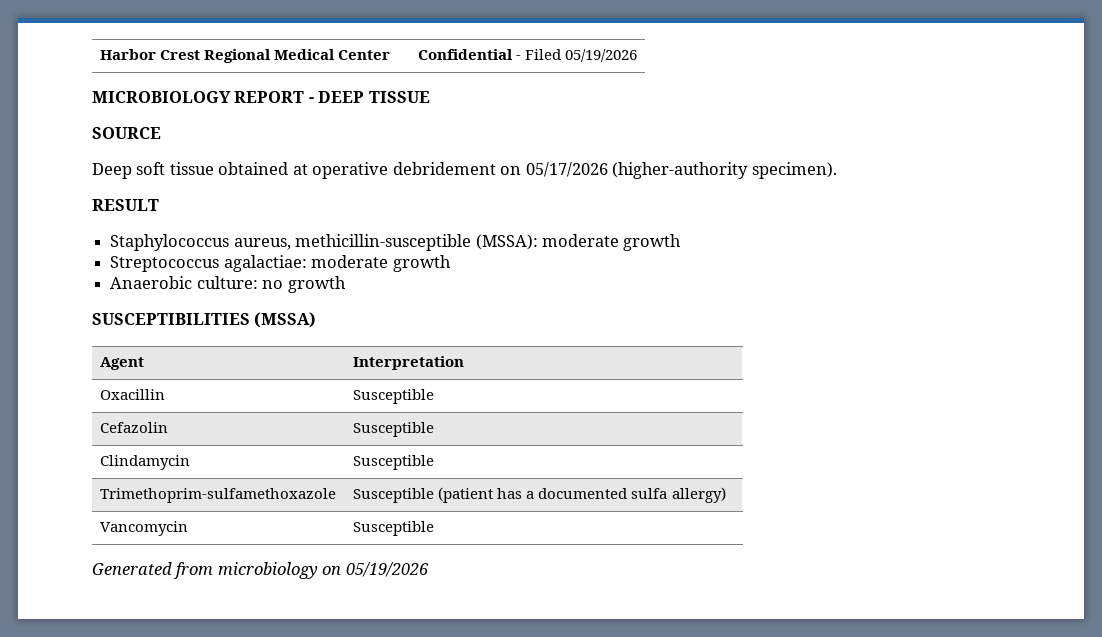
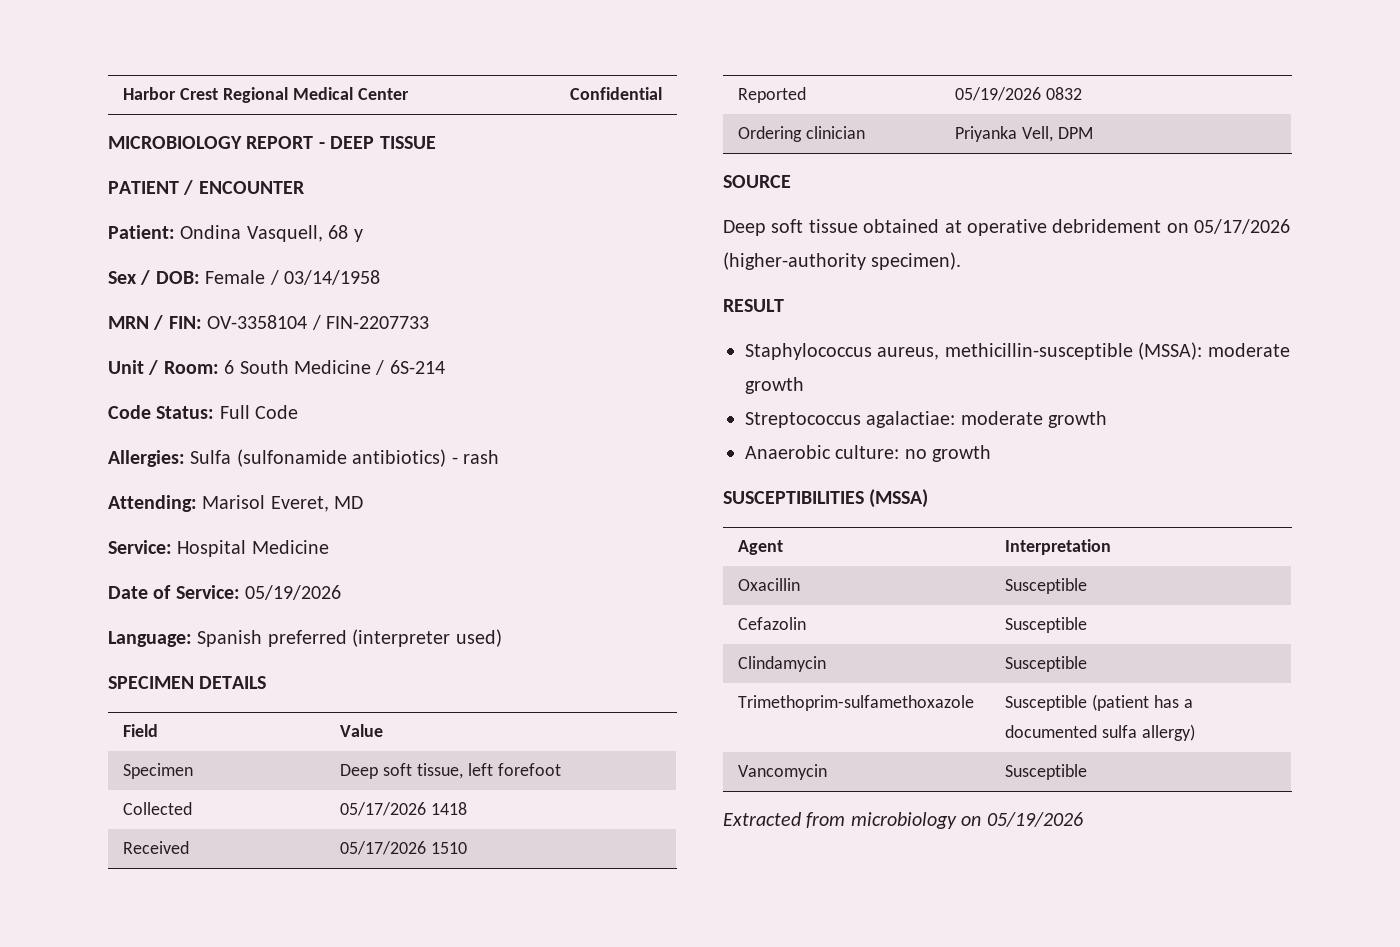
[515,49,637,62] - Filed 05/19/2026 -> (662, 93) none
(430, 97) none -> [108,180,305,195] [108,225,363,242] [108,270,380,285] [108,315,429,330] [108,360,445,375] [108,405,299,419] [108,449,499,467] [108,495,364,512] [108,540,329,557] [108,585,342,600] [108,629,502,647] [108,676,267,689] [123,724,159,737] [340,724,384,737] [123,763,194,779] [340,763,561,779] [123,802,193,815] [340,802,468,816] [123,841,190,854] [340,841,468,855] [738,87,807,103] [955,87,1083,101] [738,126,866,142] [955,126,1093,142] // PATIENT / ENCOUNTER // Patient: Ondina Vasquell, 68 y // Sex / DOB: Female / 03/14/1958 // MRN / FIN: OV-3358104 / FIN-2207733 // Unit / Room: 6 South Medicine / 6S-214 // Code Status: Full Code // Allergies: Sulfa (sulfonamide antibiotics) - rash // Attending: Marisol Everet, MD // Service: Hospital Medicine // Date of Service: 05/19/2026 // Language: Spanish preferred (interpreter used) // SPECIMEN DETAILS // Field | Value // Specimen | Deep soft tissue, left forefoot // Collected | 05/17/2026 1418 // Received | 05/17/2026 1510 // Reported | 05/19/2026 0832 // Ordering clinician | Priyanka Vell, DPM
[92,562,172,575] Generated -> [723,812,801,826] Extracted

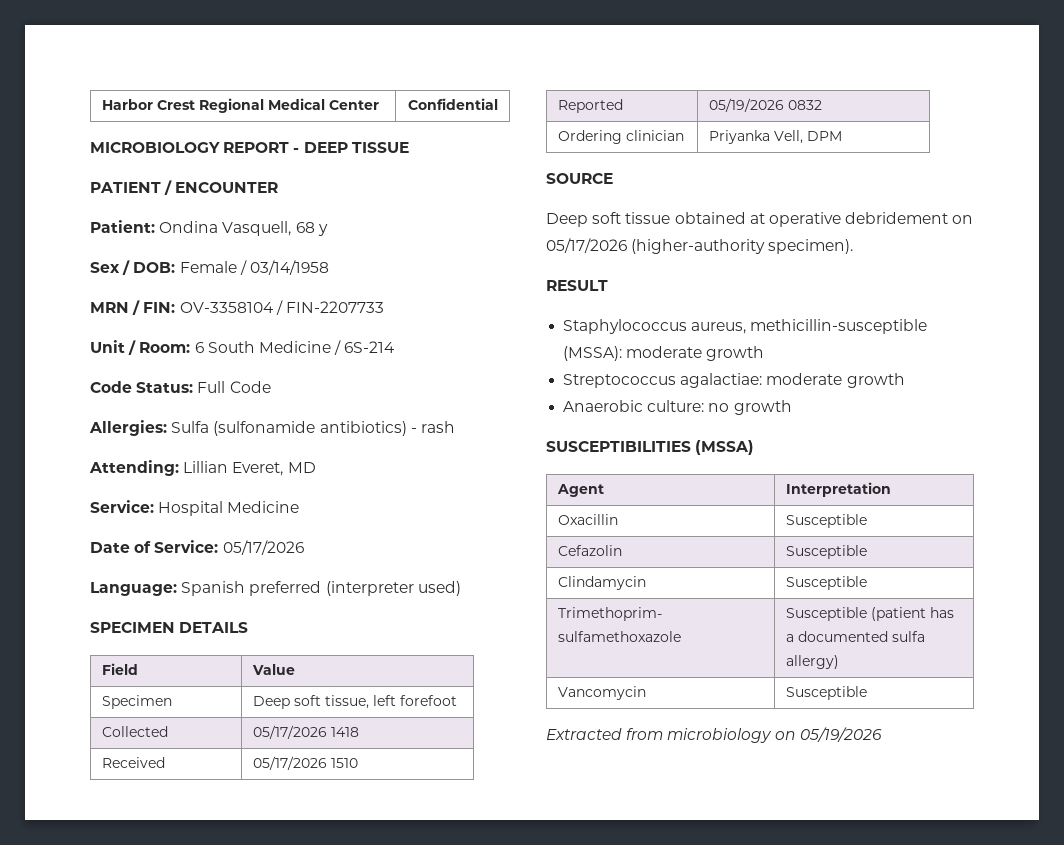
[202,495,266,509] Marisol -> [183,461,229,473] Lillian
[245,585,342,600] 05/19/2026 -> [222,540,304,555] 05/17/2026

